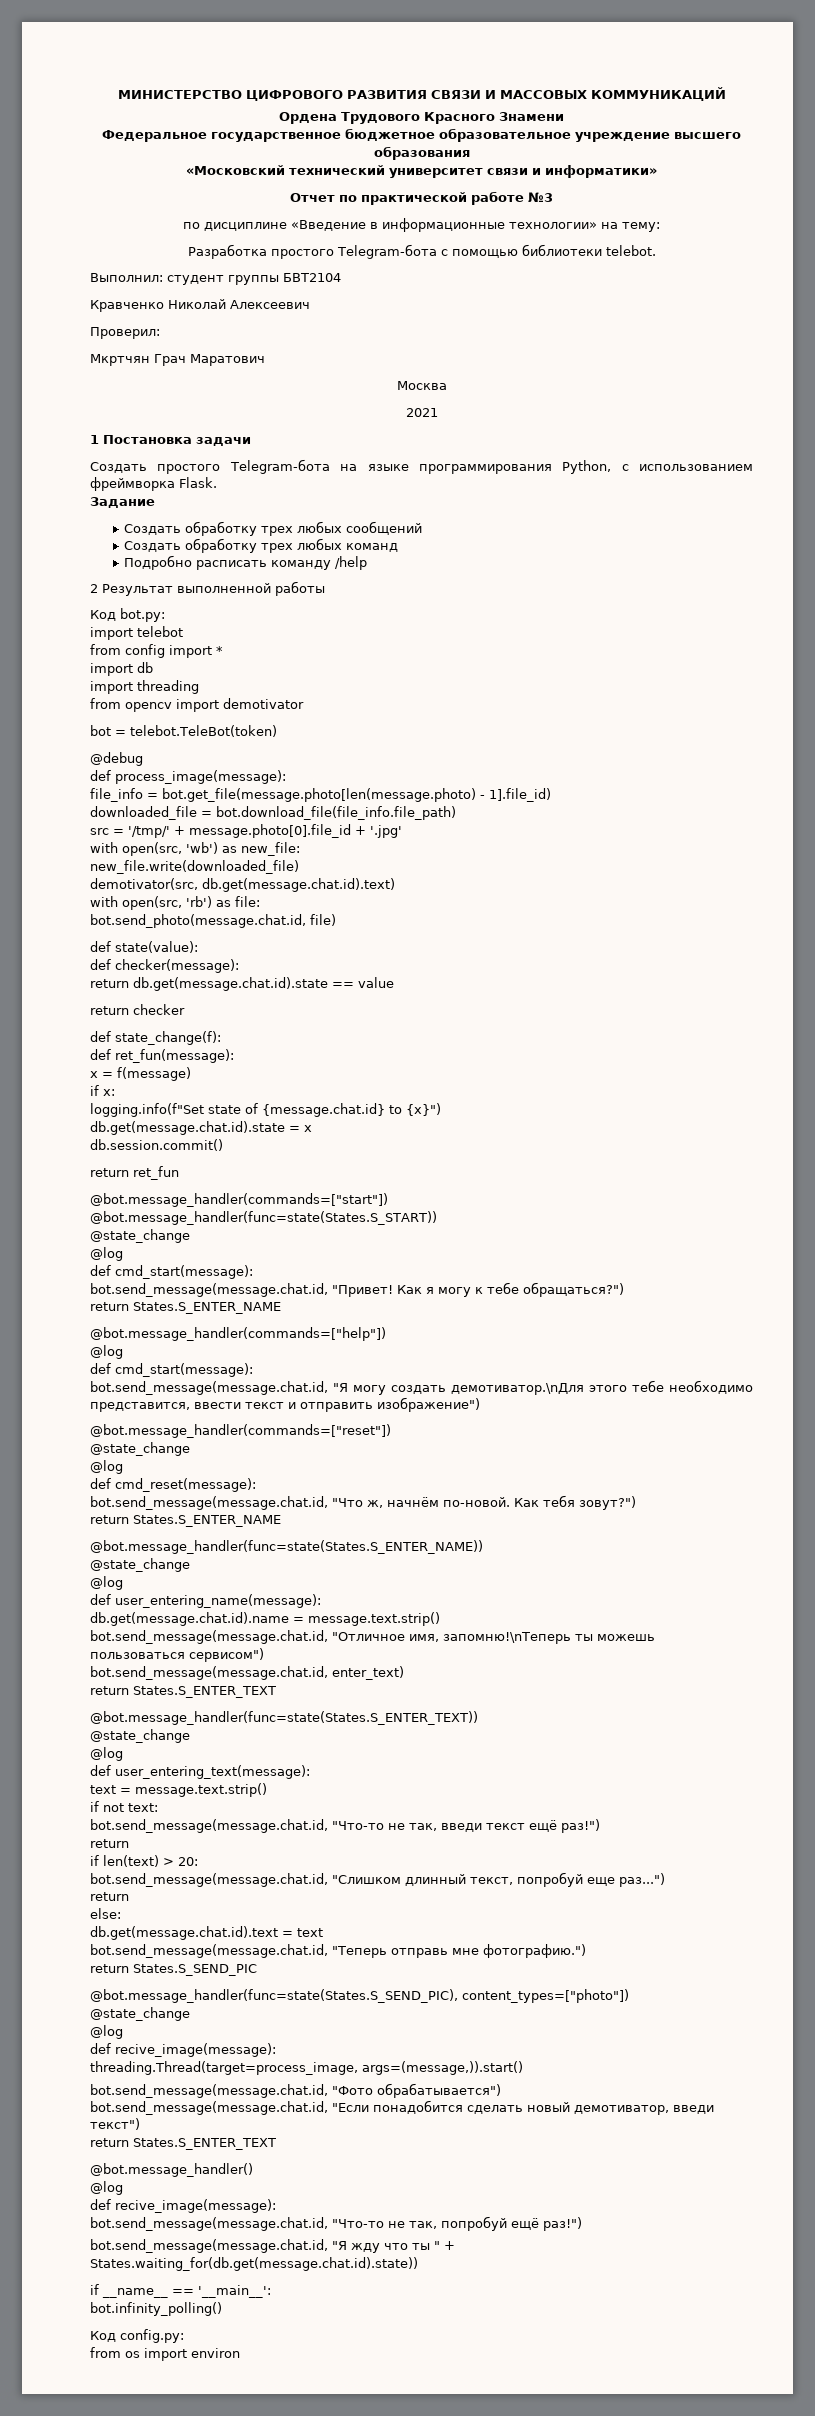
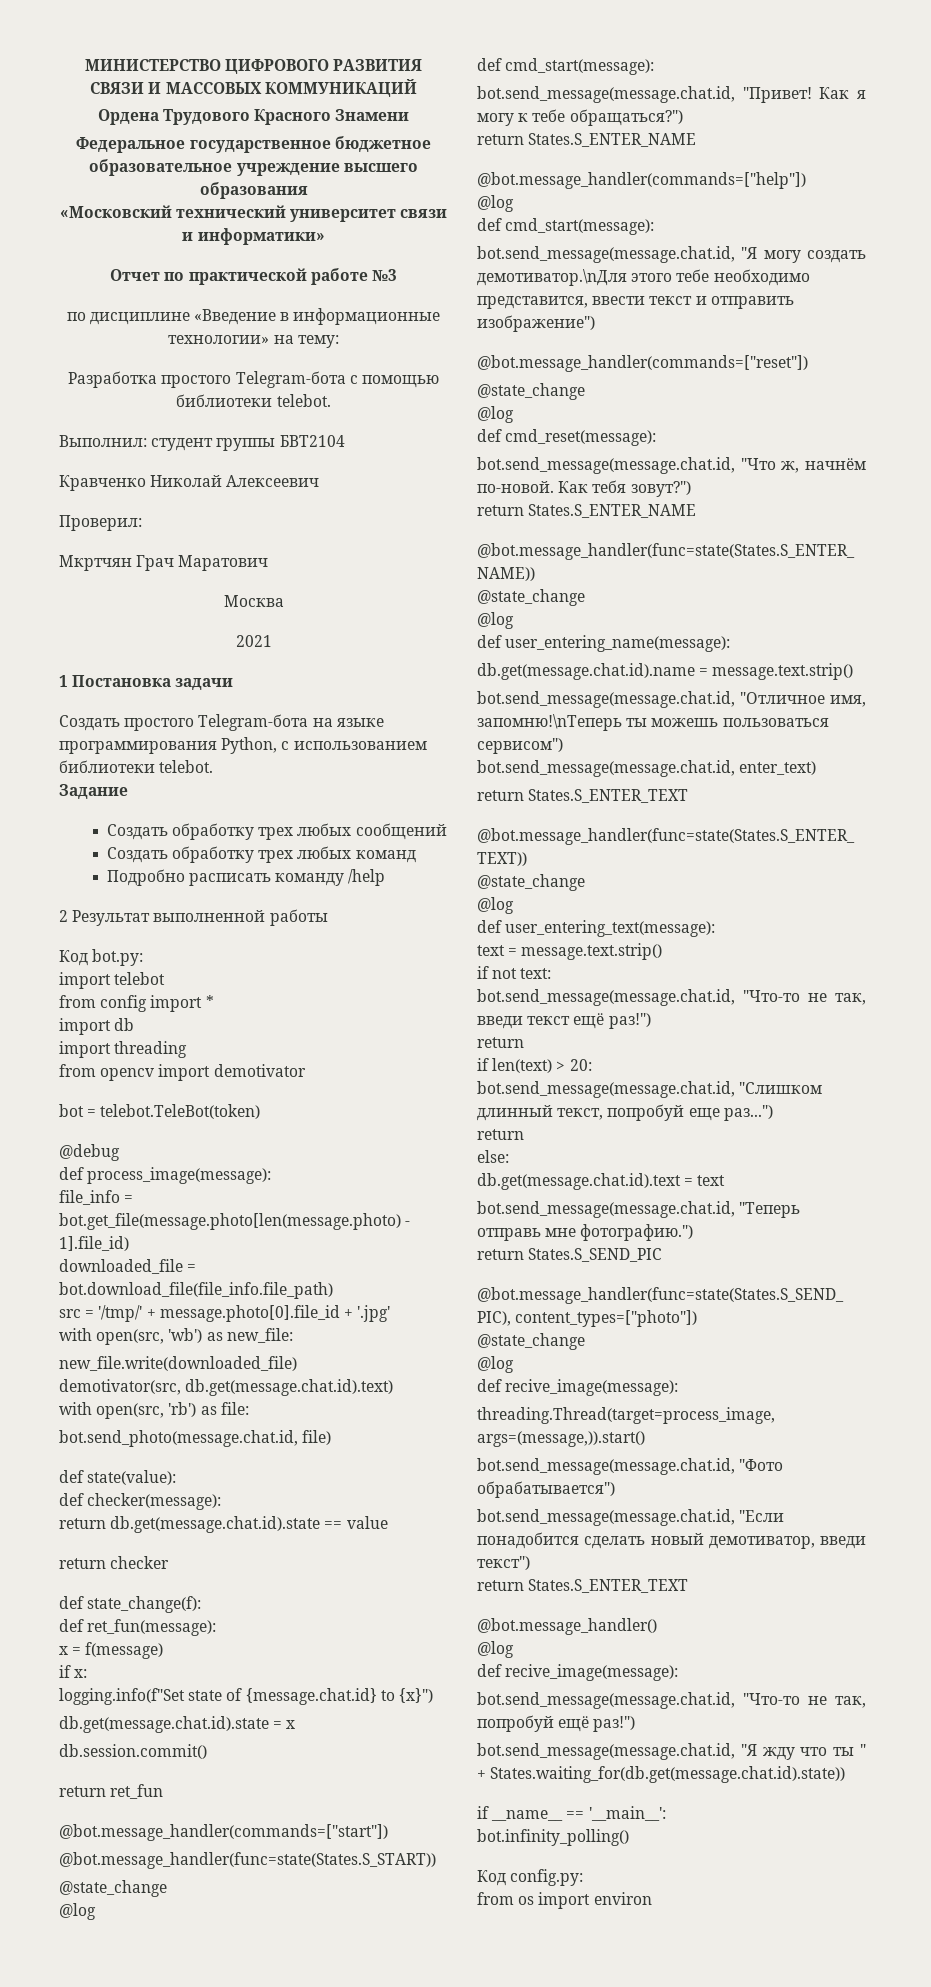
[90,477,217,491] фреймворка Flask. -> [59,760,214,773] библиотеки telebot.

